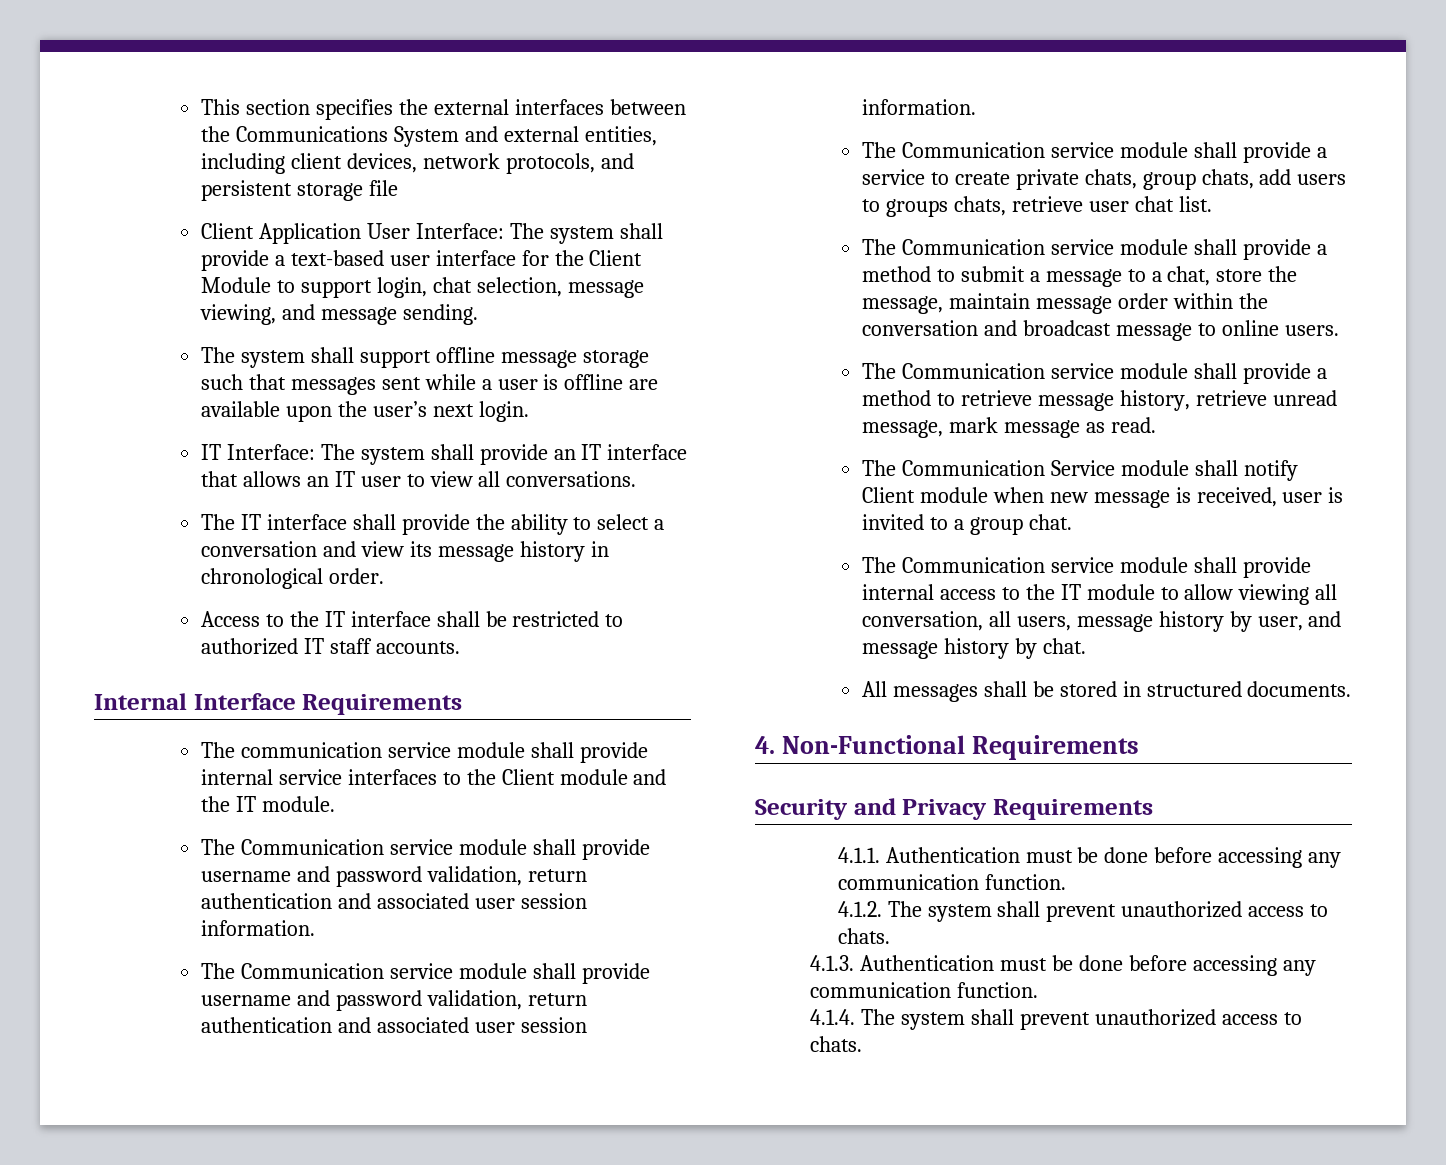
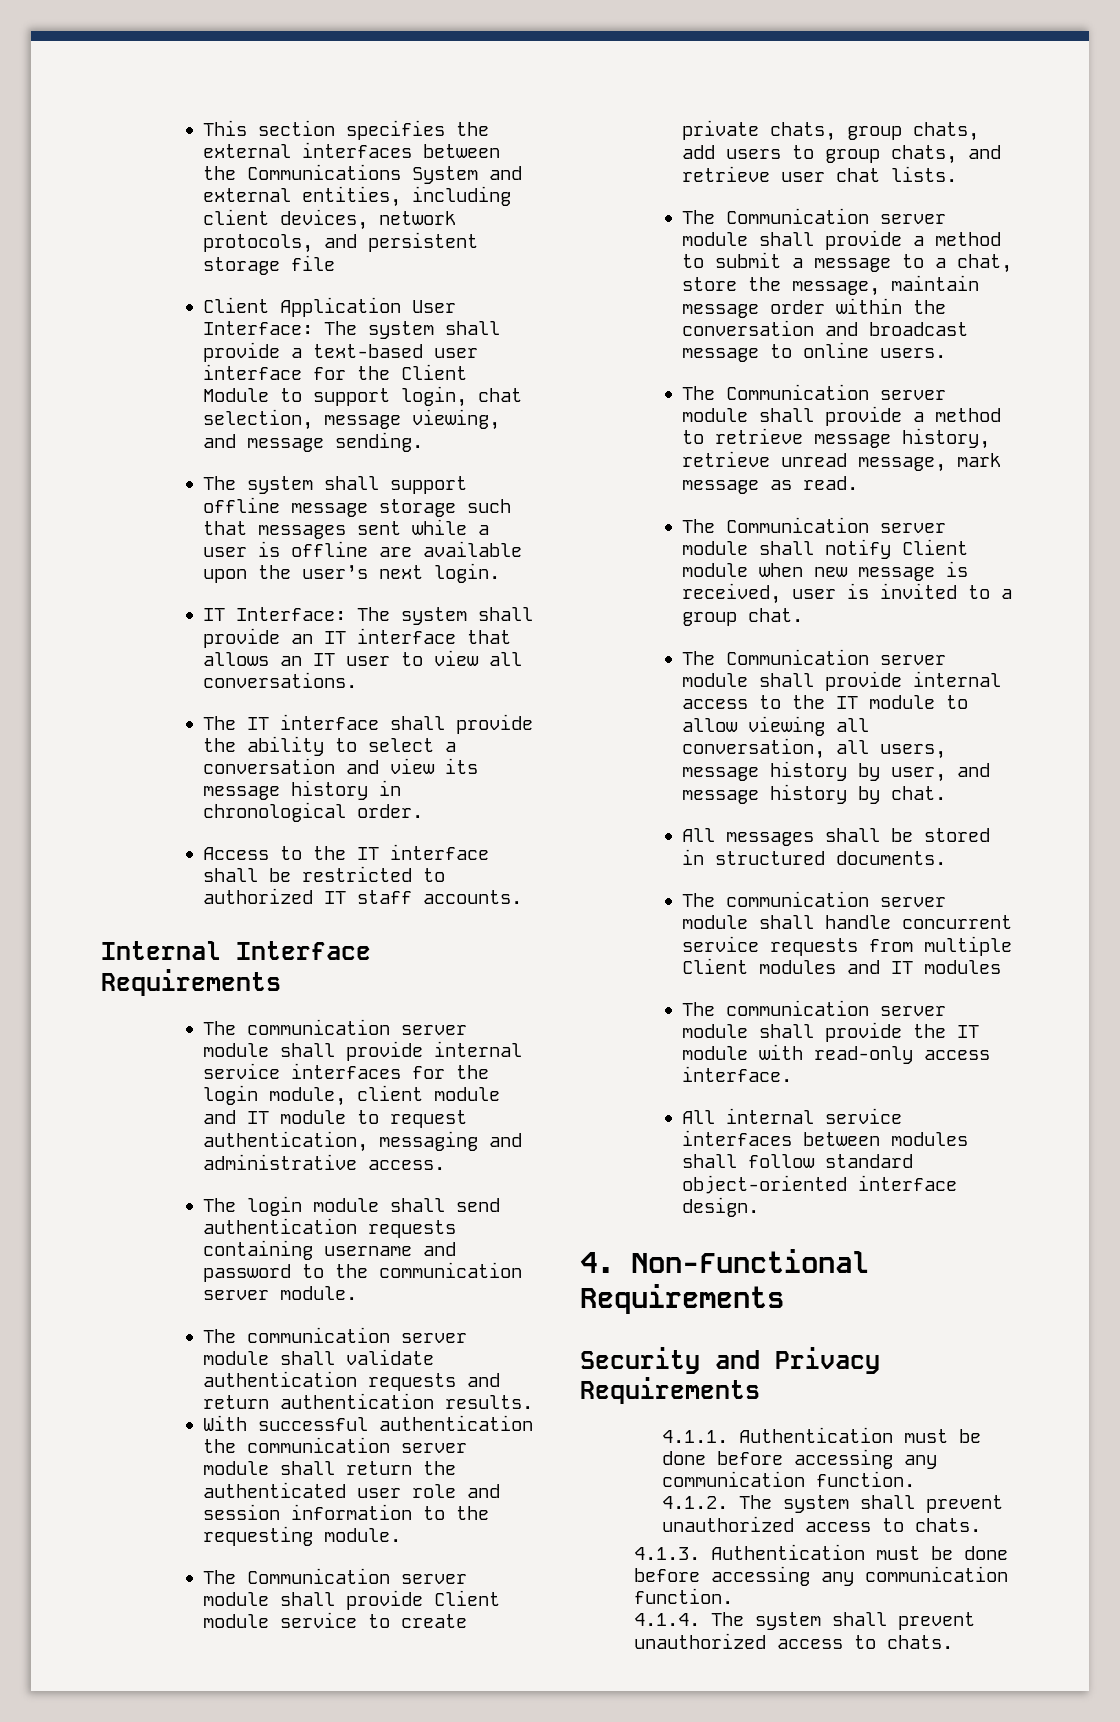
[387,742,451,758] service -> [400,1025,467,1035] server
[442,769,667,785] [200,796,256,812] to the Client module and the IT -> [411,1065,489,1079] [202,1085,500,1106] [202,1110,467,1128] [202,1131,522,1152] [202,1154,445,1170] [202,1196,500,1216] [202,1218,456,1238] [202,1240,456,1260] [202,1262,522,1282] [202,1286,357,1300] [202,1327,467,1343] [202,1349,434,1365] [202,1371,500,1391] [202,1393,533,1409] [202,1415,533,1431] [202,1437,467,1453] [202,1461,456,1475] [202,1482,500,1498] [202,1504,489,1520] [202,1526,313,1546] for the login module, client module and IT module to request authentication, messaging and administrative access. // The login module shall send authentication requests containing username and password to the communication server module. // The communication server module shall validate authentication requests and return authentication results. // With successful authentication the communication server module shall return the authenticated user role and session information to the requesting
[389,839,650,860] [200,866,587,887] [200,893,587,909] [200,920,315,936] [200,963,650,984] [200,990,587,1011] [200,1017,587,1033] [861,99,976,115] [861,142,1327,163] service module shall provide username and password validation, return authentication and associated user session information. // The Communication service module shall provide username and password validation, return authentication and associated user session information. // The Communication service module shall provide a -> [400,1574,467,1584] [202,1590,500,1610] [202,1614,269,1628] server module shall provide Client module
[885,196,1006,217] groups chats, -> [824,145,1001,164] group chats, and
[1178,196,1212,212] [861,239,1114,255] list. // The Communication service -> [890,166,957,182] [681,208,946,224] lists. // The Communication server
[1050,363,1114,379] service -> [879,390,946,400] server
[1050,460,1115,476] Service -> [879,523,946,533] server
[1050,557,1114,573] service -> [879,655,946,665] server
(1352, 689) none -> [681,891,946,907] [681,915,1012,929] [681,936,1012,956] [681,958,1001,974] [681,1000,946,1016] [681,1022,979,1042] [681,1044,990,1064] [681,1066,792,1082] [681,1108,902,1124] [681,1130,968,1146] [681,1154,913,1168] [681,1175,957,1194] [681,1197,759,1217] // The communication server module shall handle concurrent service requests from multiple Client modules and IT modules // The communication server module shall provide the IT module with read-only access interface. // All internal service interfaces between modules shall follow standard object-oriented interface design.

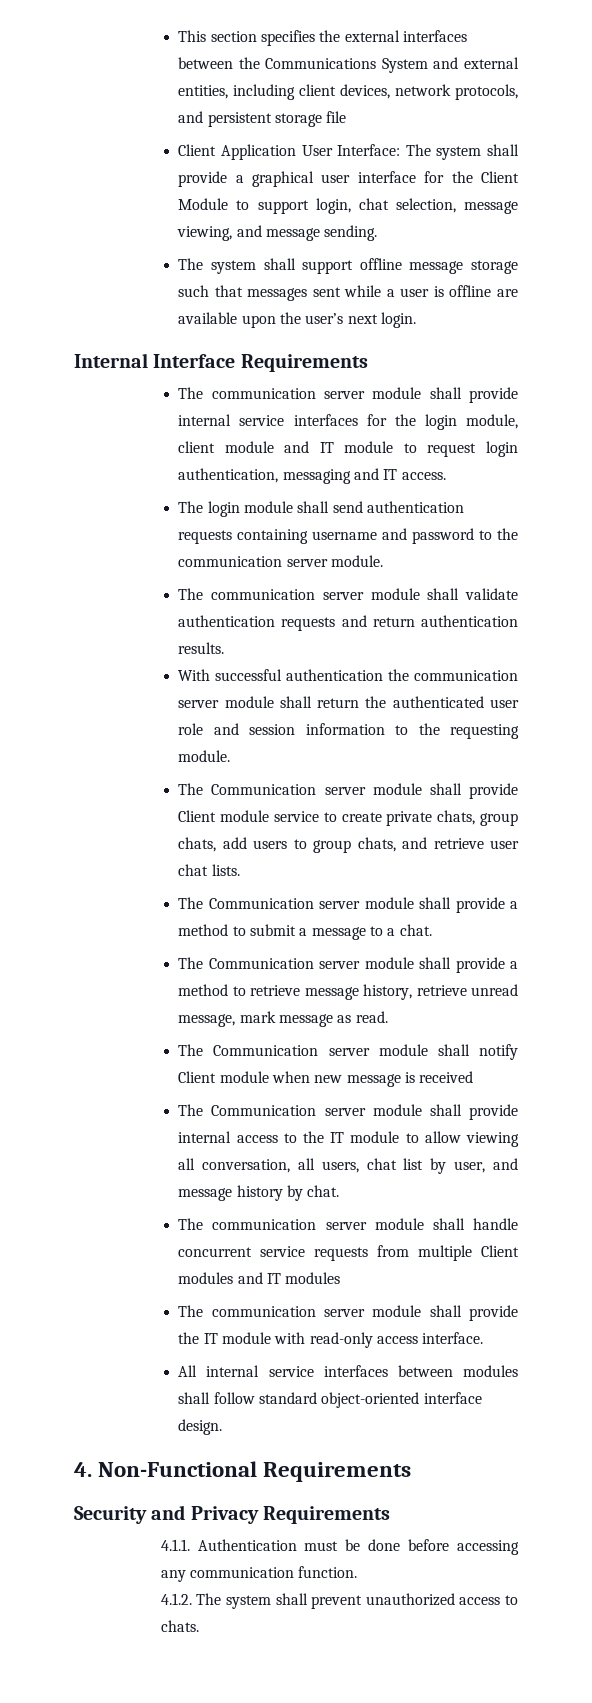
[312,344,423,358] text-based -> [252,171,315,187] graphical
[202,607,533,625] [202,628,511,648] [202,650,522,666] [202,672,357,688] [202,714,533,734] [202,736,456,756] [202,758,478,774] [202,780,401,800] [202,802,423,822] [202,844,489,860] [202,866,445,882] [202,888,522,904] // IT Interface: The system shall provide an IT interface that allows an IT user to view all conversations. // The IT interface shall provide the ability to select a conversation and view its message history in chronological order. // Access to the IT interface shall be restricted to authorized IT staff accounts. -> (416, 320) none
(467, 1119) none -> [485,441,518,457] login
[202,1154,357,1170] administrative -> [383,469,398,480] IT
[956,254,1012,273] [681,275,979,296] [681,298,946,318] [681,320,968,336] [681,342,946,362] chat, store the message, maintain message order within the conversation and broadcast message to online users. -> [399,924,432,936] chat.
[681,583,1012,604] [681,608,803,626] received, user is invited to a group chat. -> [419,1071,474,1083] received
[681,761,847,781] message history -> [366,1158,424,1170] chat list
[681,828,990,846] [681,849,946,865] // All messages shall be stored in structured documents. -> (340, 1191) none
[634,1544,1009,1560] [634,1566,1009,1586] [634,1588,734,1604] [634,1612,976,1630] [634,1633,954,1649] // 4.1.3. Authentication must be done before accessing any communication function. // 4.1.4. The system shall prevent unauthorized access to chats. -> (199, 1626) none

